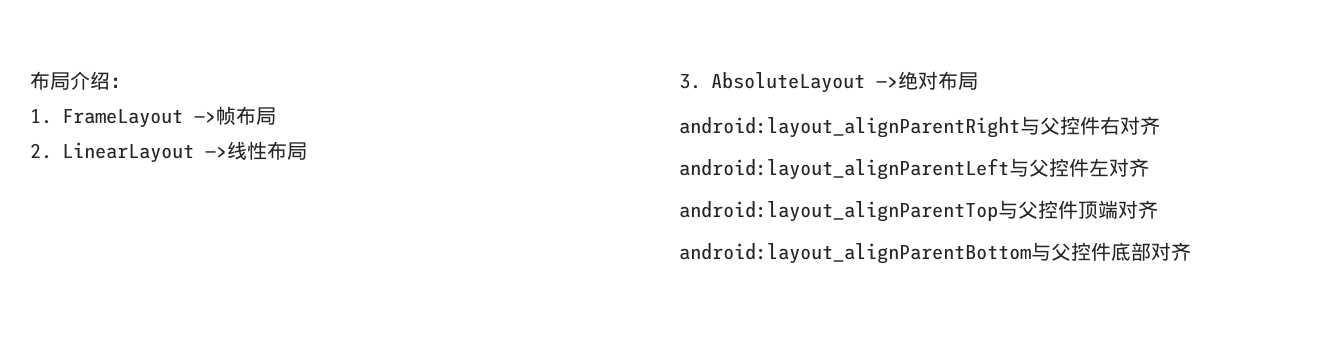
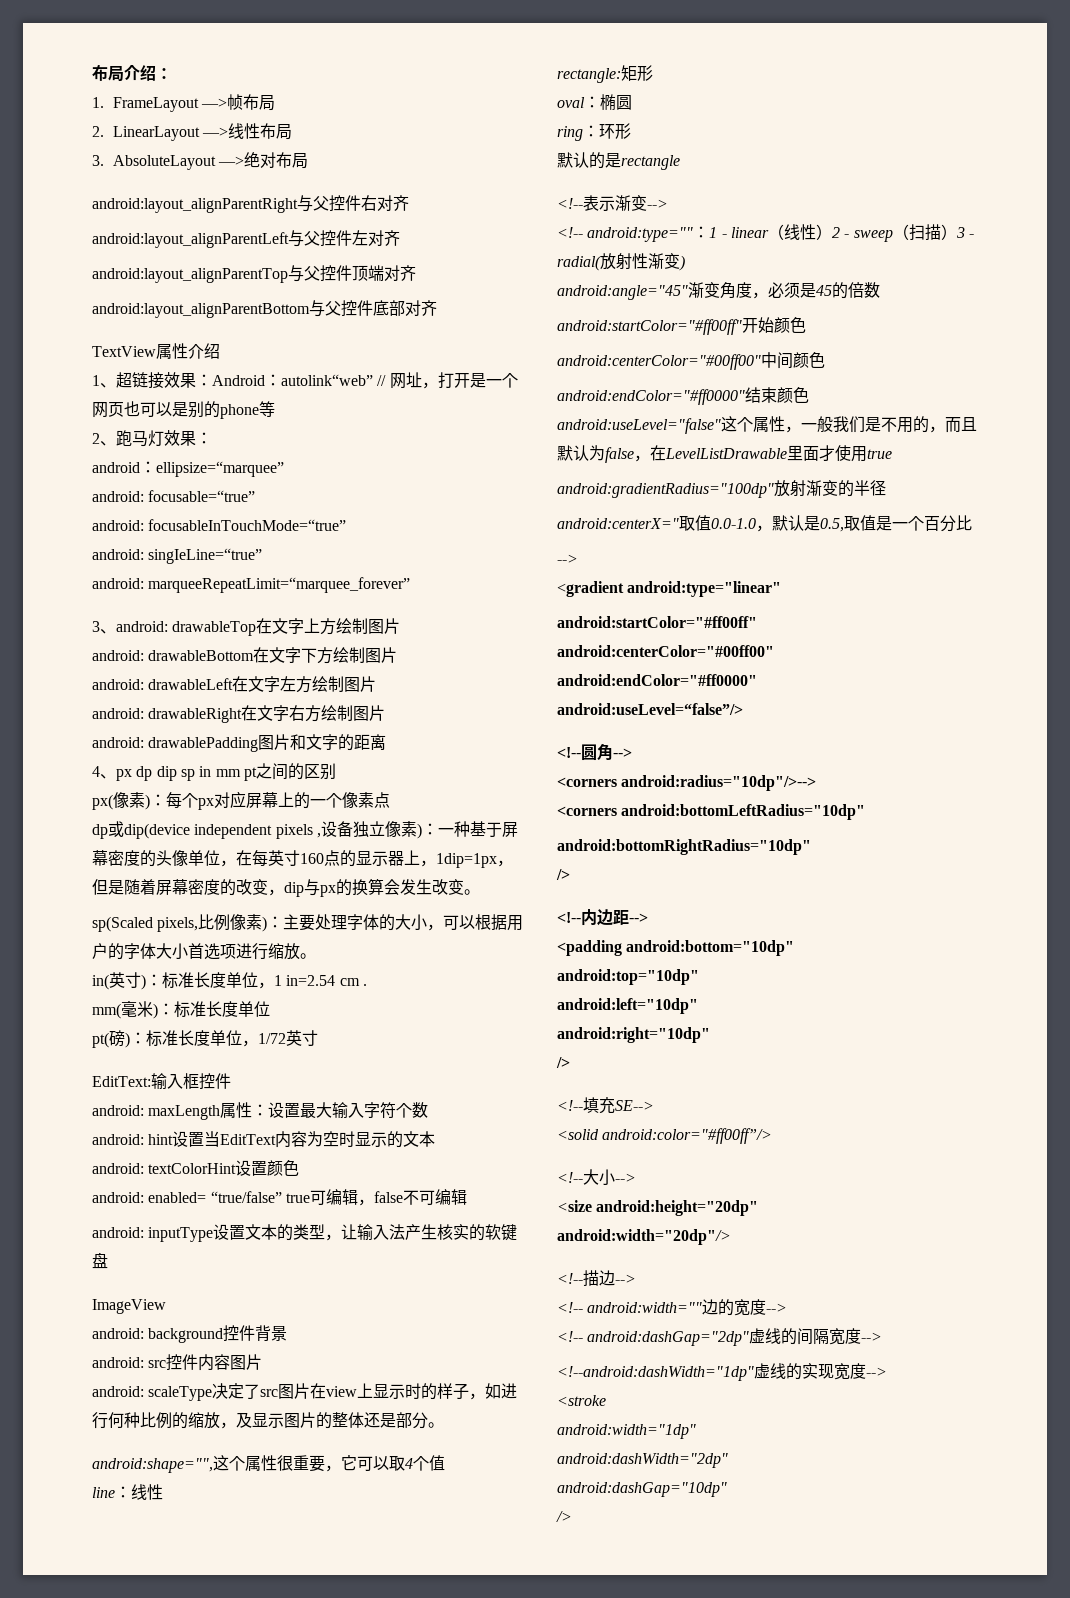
(1191, 251) none -> [92,343,220,359] [92,372,518,389] [92,401,275,419] [92,430,212,447] [92,461,284,477] [92,490,256,502] [92,519,347,531] [92,548,263,564] [92,577,411,593] [92,618,401,636] [92,647,398,664] [92,676,377,693] [92,705,386,723] [92,734,387,752] [92,763,336,781] [92,791,390,810] [92,821,518,839] [92,850,513,868] [92,878,480,897] [92,914,524,932] [92,943,316,960] [92,972,367,990] [92,1001,270,1019] [92,1030,318,1048] [92,1073,231,1090] [92,1102,429,1120] [92,1131,436,1148] [92,1160,300,1176] [92,1189,467,1206] [92,1224,518,1242] [92,1252,108,1269] [92,1299,166,1314] [92,1325,288,1343] [92,1354,263,1371] [92,1383,518,1401] [92,1412,444,1429] [92,1455,445,1473] [92,1484,163,1500] [557,65,653,83] [557,94,632,110] [557,123,631,141] [557,152,680,170] [557,195,668,211] [557,224,974,242] [557,253,685,271] [557,282,880,300] [557,317,806,335] [557,352,825,370] [557,387,809,405] [557,416,977,434] [557,445,892,463] [557,480,886,498] [557,515,972,532] [557,554,578,564] [557,581,782,597] [557,616,757,628] [557,645,774,657] [557,674,757,686] [557,703,743,715] [557,743,632,761] [557,775,817,791] [557,804,866,820] [557,839,811,855] [556,869,570,880] [557,909,648,926] [557,940,795,956] [557,969,699,985] [557,998,698,1014] [557,1027,710,1043] [556,1057,570,1068] [557,1097,654,1114] [557,1128,773,1144] [557,1169,636,1186] [557,1200,759,1216] [557,1229,731,1245] [557,1270,636,1287] [557,1299,788,1316] [557,1328,883,1346] [557,1363,887,1381] [557,1395,606,1406] [557,1424,696,1439] [557,1453,728,1468] [557,1482,727,1497] [556,1511,572,1522] // TextView属性介绍 // 1、超链接效果：Android：autolink“web” // 网址，打开是一个网页也可以是别的phone等 // 2、跑马灯效果： // android：ellipsize=“marquee” // android: focusable=“true” // android: focusableInTouchMode=“true” // android: singIeLine=“true” // android: marqueeRepeatLimit=“marquee_forever” // 3、android: drawableTop在文字上方绘制图片 // android: drawableBottom在文字下方绘制图片 // android: drawableLeft在文字左方绘制图片 // android: drawableRight在文字右方绘制图片 // android: drawablePadding图片和文字的距离 // 4、px dp dip sp in mm pt之间的区别 // px(像素)：每个px对应屏幕上的一个像素点 // dp或dip(device independent pixels ,设备独立像素)：一种基于屏幕密度的头像单位，在每英寸160点的显示器上，1dip=1px，但是随着屏幕密度的改变，dip与px的换算会发生改变。 // sp(Scaled pixels,比例像素)：主要处理字体的大小，可以根据用户的字体大小首选项进行缩放。 // in(英寸)：标准长度单位，1 in=2.54 cm . // mm(毫米)：标准长度单位 // pt(磅)：标准长度单位，1/72英寸 // EditText:输入框控件 // android: maxLength属性：设置最大输入字符个数 // android: hint设置当EditText内容为空时显示的文本 // android: textColorHint设置颜色 // android: enabled= “true/false” true可编辑，false不可编辑 // android: inputType设置文本的类型，让输入法产生核实的软键盘 // ImageView // android: background控件背景 // android: src控件内容图片 // android: scaleType决定了src图片在view上显示时的样子，如进行何种比例的缩放，及显示图片的整体还是部分。 // android:shape="",这个属性很重要，它可以取4个值 // line：线性 // rectangle:矩形 // oval：椭圆 // ring：环形 // 默认的是rectangle // <!--表示渐变--> // <!-- android:type=""：1 - linear（线性）2 - sweep（扫描）3 - radial(放射性渐变) // android:angle="45"渐变角度，必须是45的倍数 // android:startColor="#ff00ff"开始颜色 // android:centerColor="#00ff00"中间颜色 // android:endColor="#ff0000"结束颜色 // android:useLevel="false"这个属性，一般我们是不用的，而且默认为false，在LevelListDrawable里面才使用true // android:gradientRadius="100dp"放射渐变的半径 // android:centerX="取值0.0-1.0，默认是0.5,取值是一个百分比 // --> // <gradient android:type="linear" // android:startColor="#ff00ff" // android:centerColor="#00ff00" // android:endColor="#ff0000" // android:useLevel=“false”/> // <!--圆角--> // <corners android:radius="10dp"/>--> // <corners android:bottomLeftRadius="10dp" // android:bottomRightRadius="10dp" // /> // <!--内边距--> // <padding android:bottom="10dp" // android:top="10dp" // android:left="10dp" // android:right="10dp" // /> // <!--填充SE--> // <solid android:color="#ff00ff”/> // <!--大小--> // <size android:height="20dp" // android:width="20dp"/> // <!--描边--> // <!-- android:width=""边的宽度--> // <!-- android:dashGap="2dp"虚线的间隔宽度--> // <!--android:dashWidth="1dp"虚线的实现宽度--> // <stroke // android:width="1dp" // android:dashWidth="2dp" // android:dashGap="10dp" // />

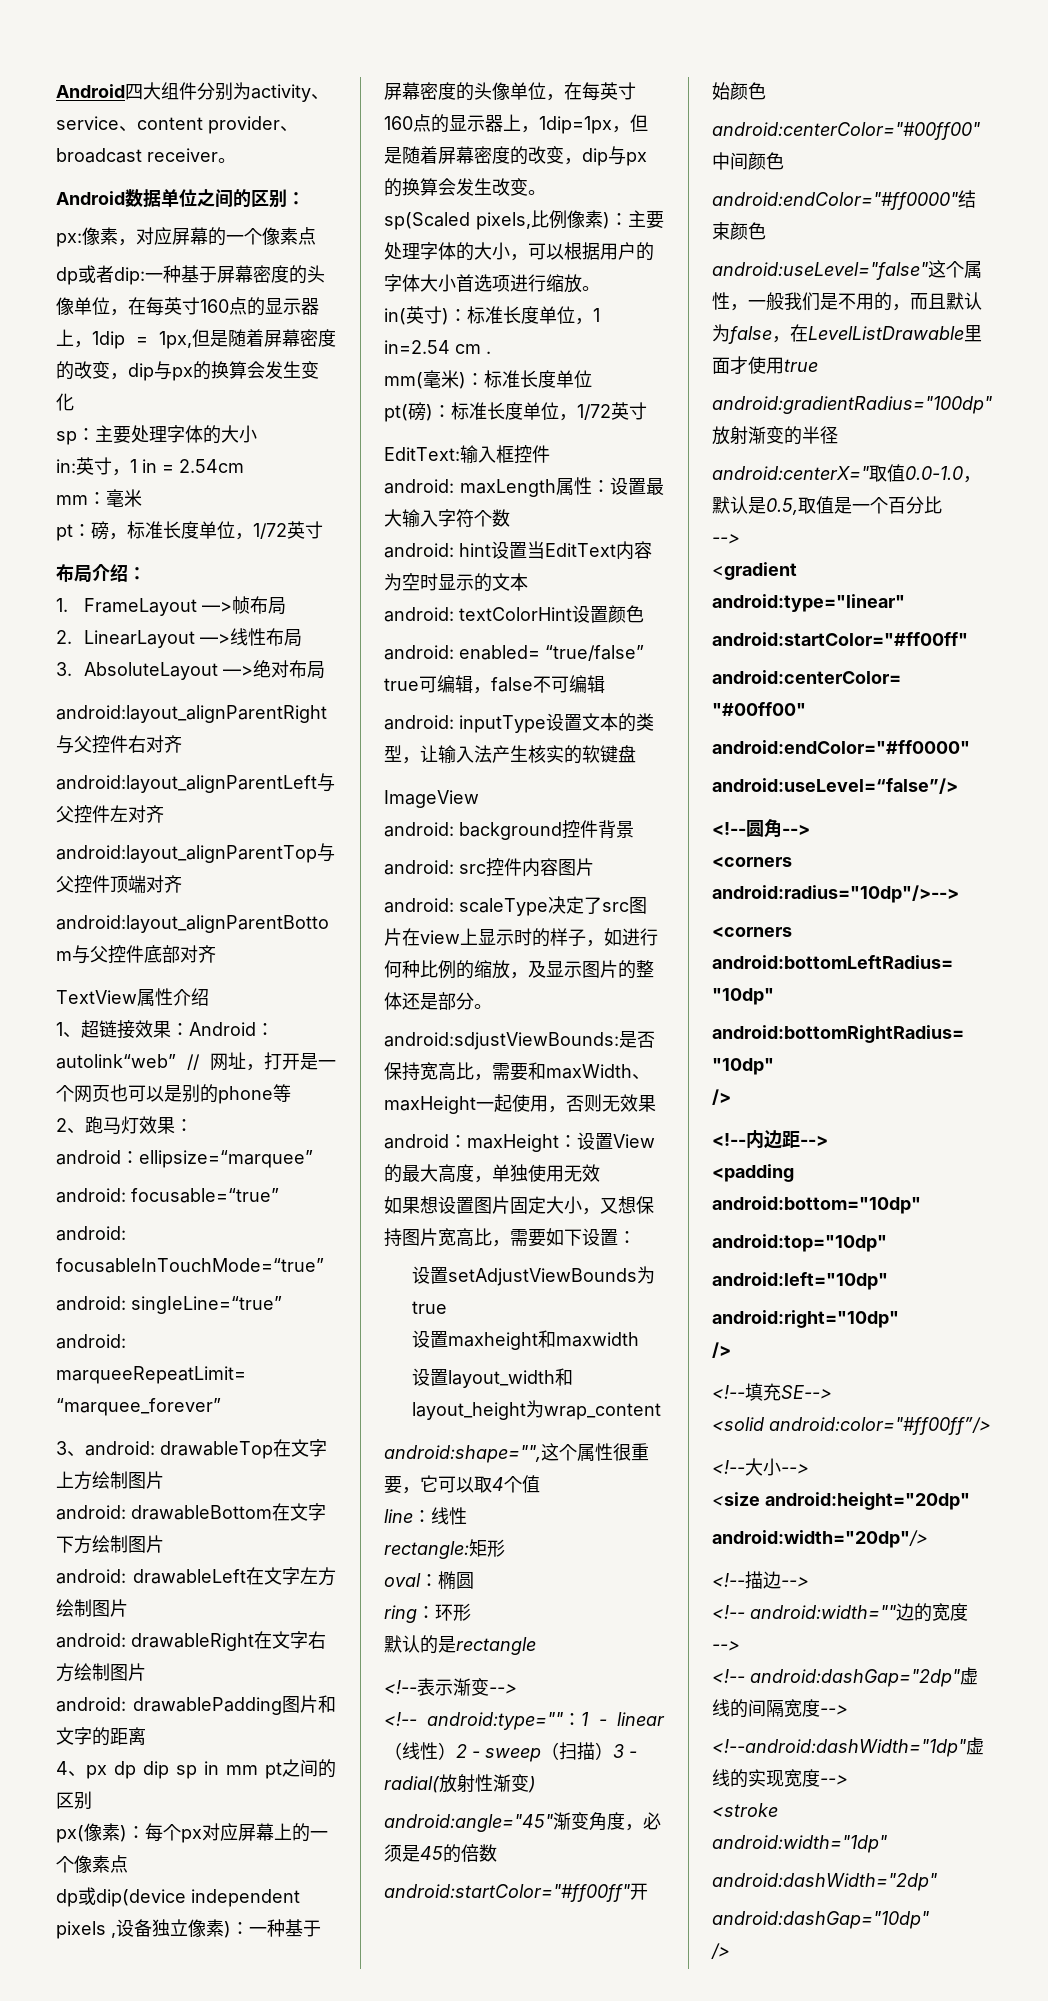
(92, 72) none -> [56,82,329,102] [56,116,298,134] [56,148,236,163] [56,189,305,208] [56,227,316,247] [56,265,325,285] [56,297,319,316] [56,329,336,349] [56,361,319,381] [56,393,74,411] [56,425,257,445] [56,457,244,476] [56,489,142,507] [56,521,323,541] Android四大组件分别为activity、service、content provider、broadcast receiver。 // Android数据单位之间的区别： // px:像素，对应屏幕的一个像素点 // dp或者dip:一种基于屏幕密度的头像单位，在每英寸160点的显示器上，1dip = 1px,但是随着屏幕密度的改变，dip与px的换算会发生变化 // sp：主要处理字体的大小 // in:英寸，1 in = 2.54cm // mm：毫米 // pt：磅，标准长度单位，1/72英寸 //
(444, 1425) none -> [384,1031,655,1050] [384,1062,650,1081] [384,1094,656,1114] [384,1132,655,1152] [384,1164,600,1183] [384,1196,654,1215] [384,1228,636,1247] [411,1266,655,1286] [411,1301,447,1314] [411,1330,639,1350] [411,1368,573,1388] [411,1400,661,1420] // android:sdjustViewBounds:是否保持宽高比，需要和maxWidth、maxHeight一起使用，否则无效果 // android：maxHeight：设置View的最大高度，单独使用无效 // 如果想设置图片固定大小，又想保持图片宽高比，需要如下设置： // 设置setAdjustViewBounds为true // 设置maxheight和maxwidth // 设置layout_width和layout_height为wrap_content

